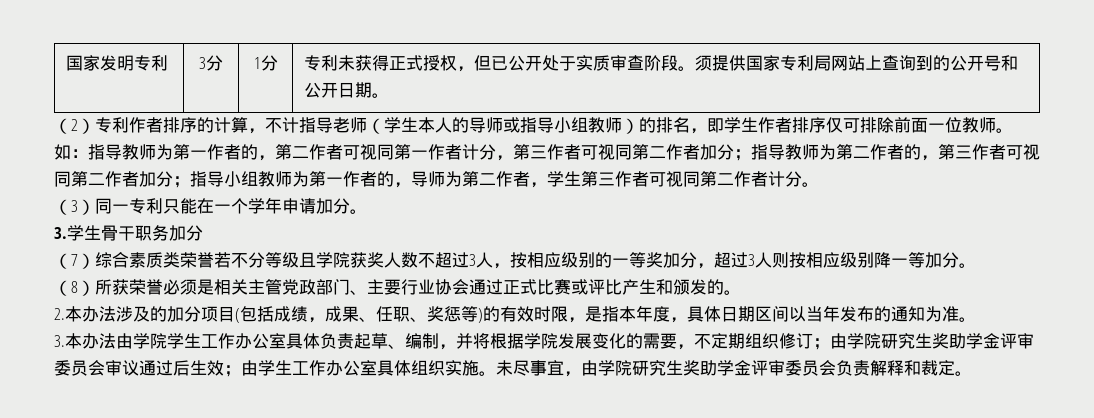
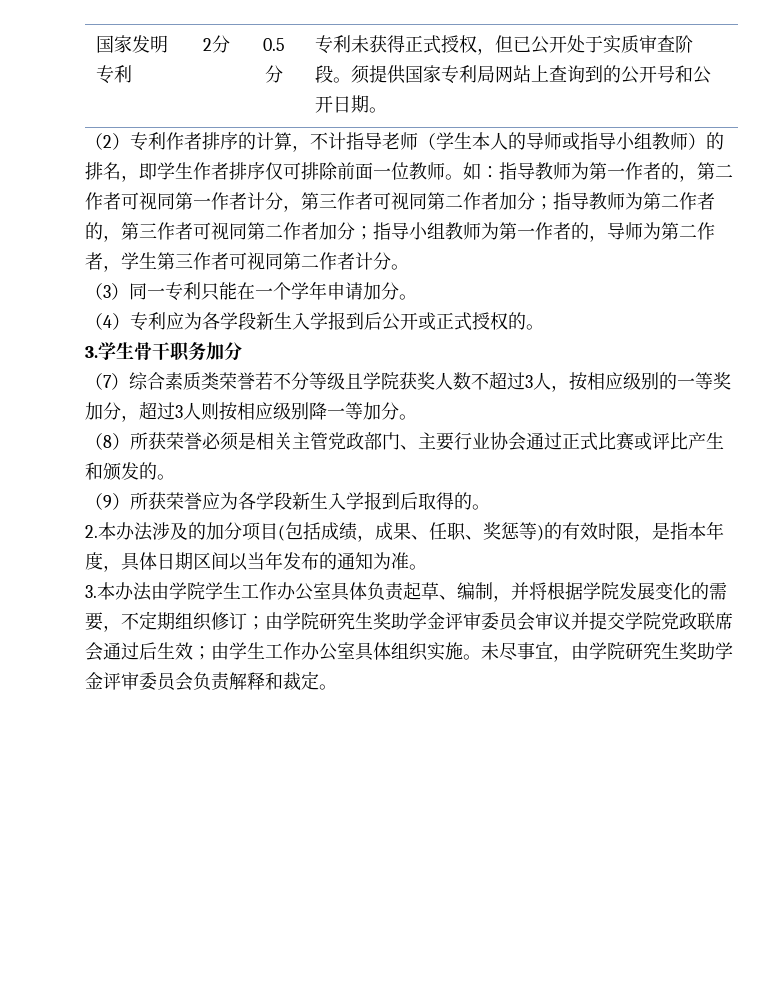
[199,55,223,71] [253,57,261,69] 3分 | 1 -> [203,35,230,53] [263,38,285,51] 2分 | 0.5
(367, 211) none -> [85,311,544,331] // （4）专利应为各学段新生入学报到后公开或正式授权的。
(741, 292) none -> [85,491,490,510] // （9）所获荣誉应为各学段新生入学报到后取得的。
(139, 368) none -> [571,612,733,630] [85,642,103,661] 并提交学院党政联席会

